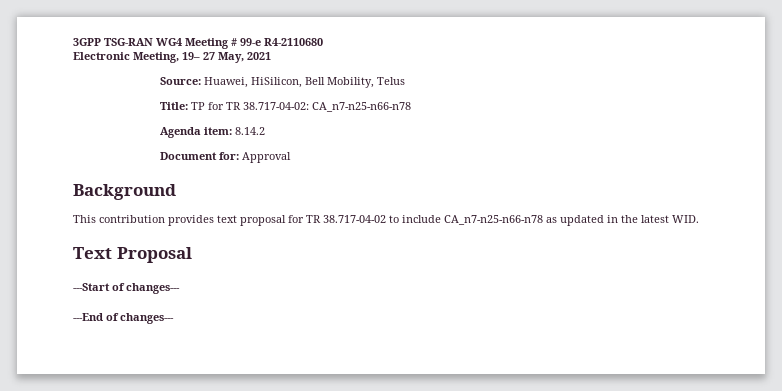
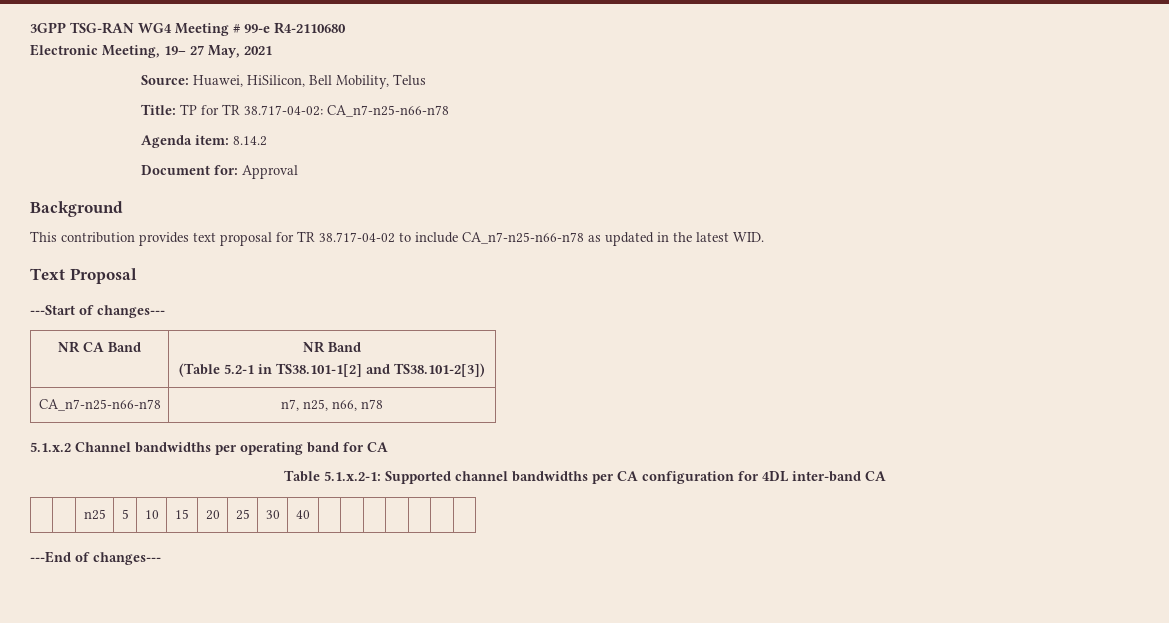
(180, 288) none -> [58,341,141,353] [303,341,361,353] [179,363,485,377] [38,399,161,411] [281,399,383,411] [30,442,388,455] [283,470,886,484] [83,509,106,520] [121,509,129,519] [144,510,159,519] [175,509,189,519] [205,510,220,520] [235,509,250,520] [265,510,280,519] [296,510,310,519] // NR CA Band | NR Band // (Table 5.2-1 in TS38.101-1[2] and TS38.101-2[3]) // CA_n7-n25-n66-n78 | n7, n25, n66, n78 // 5.1.x.2 Channel bandwidths per operating band for CA // Table 5.1.x.2-1: Supported channel bandwidths per CA configuration for 4DL inter-band CA // | | n25 | 5 | 10 | 15 | 20 | 25 | 30 | 40 | | | | | | |

